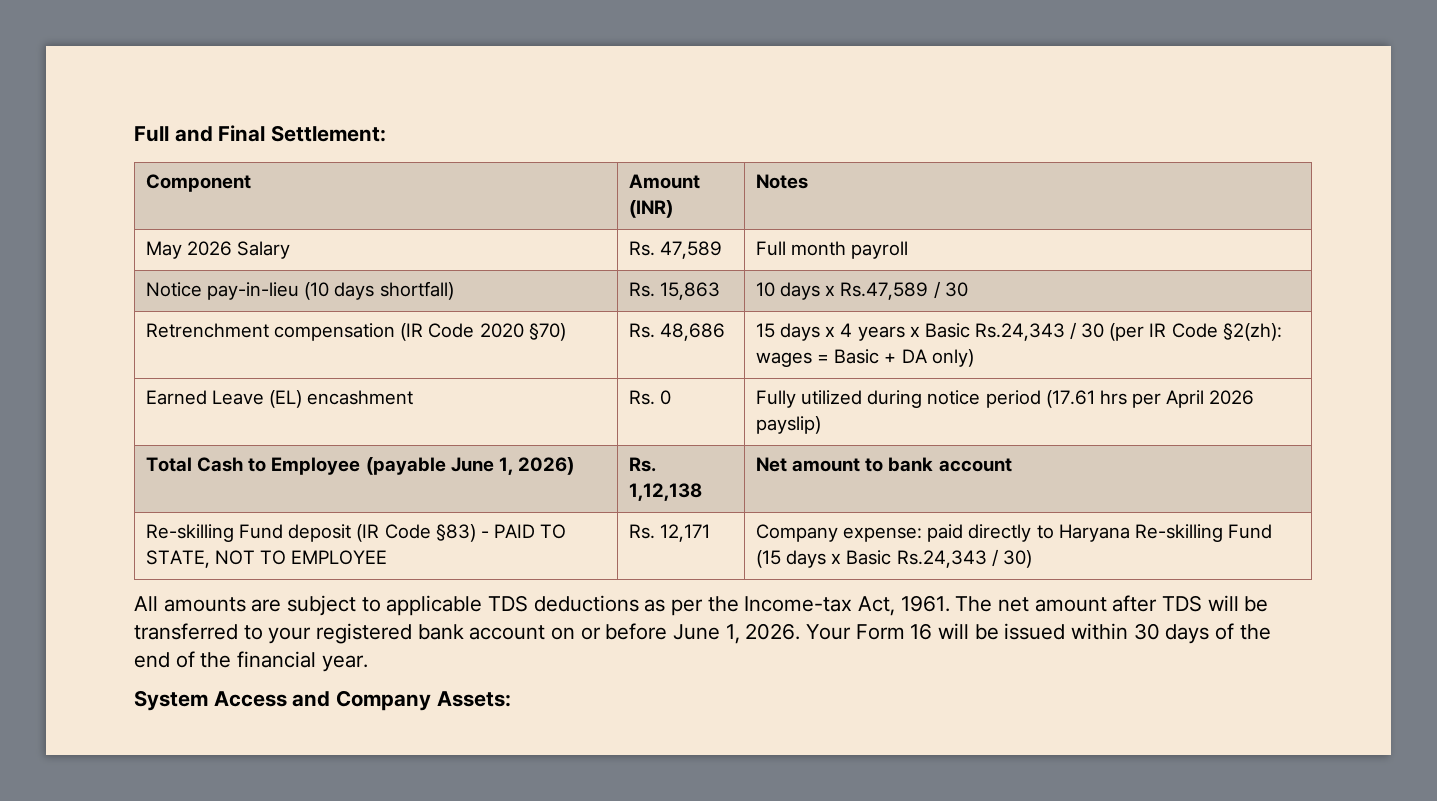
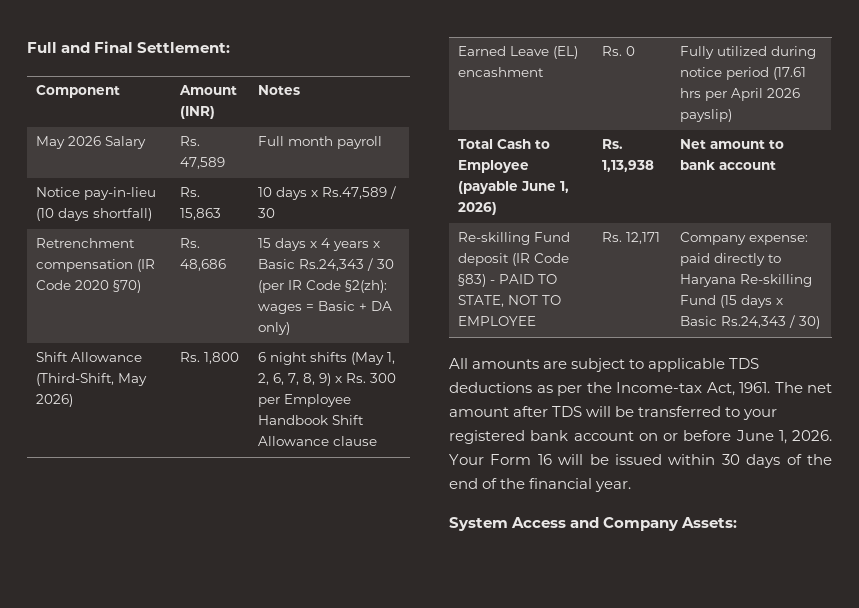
(974, 358) none -> [36,352,143,362] [36,373,148,386] [36,394,74,407] [180,352,240,364] [258,352,396,365] [258,373,397,386] [258,394,352,407] [258,415,365,425] [258,436,378,446] // Shift Allowance (Third-Shift, May 2026) | Rs. 1,800 | 6 night shifts (May 1, 2, 6, 7, 8, 9) x Rs. 300 per Employee Handbook Shift Allowance clause
[628,483,702,501] 1,12,138 -> [602,160,655,172] 1,13,938

